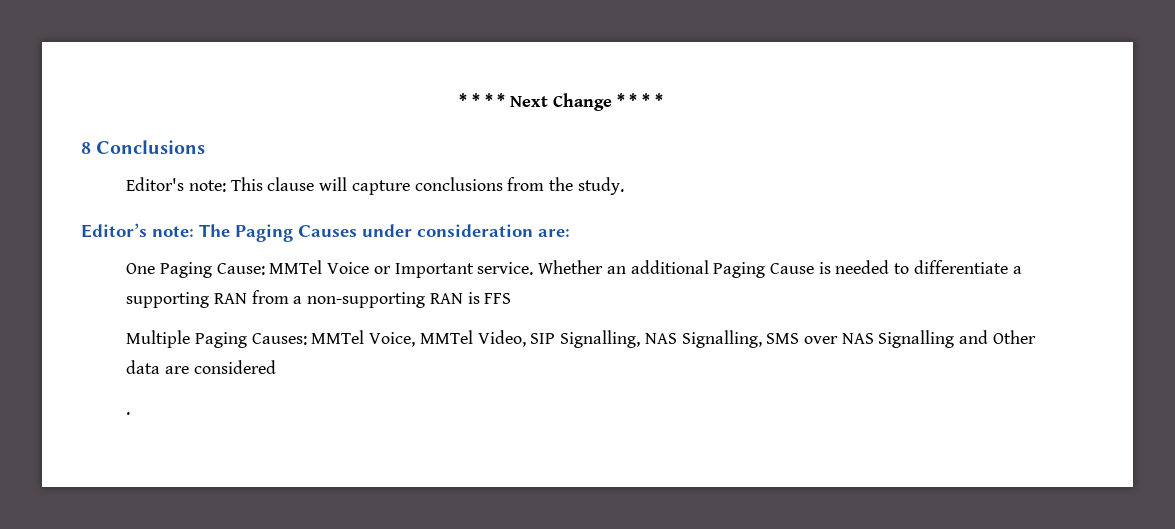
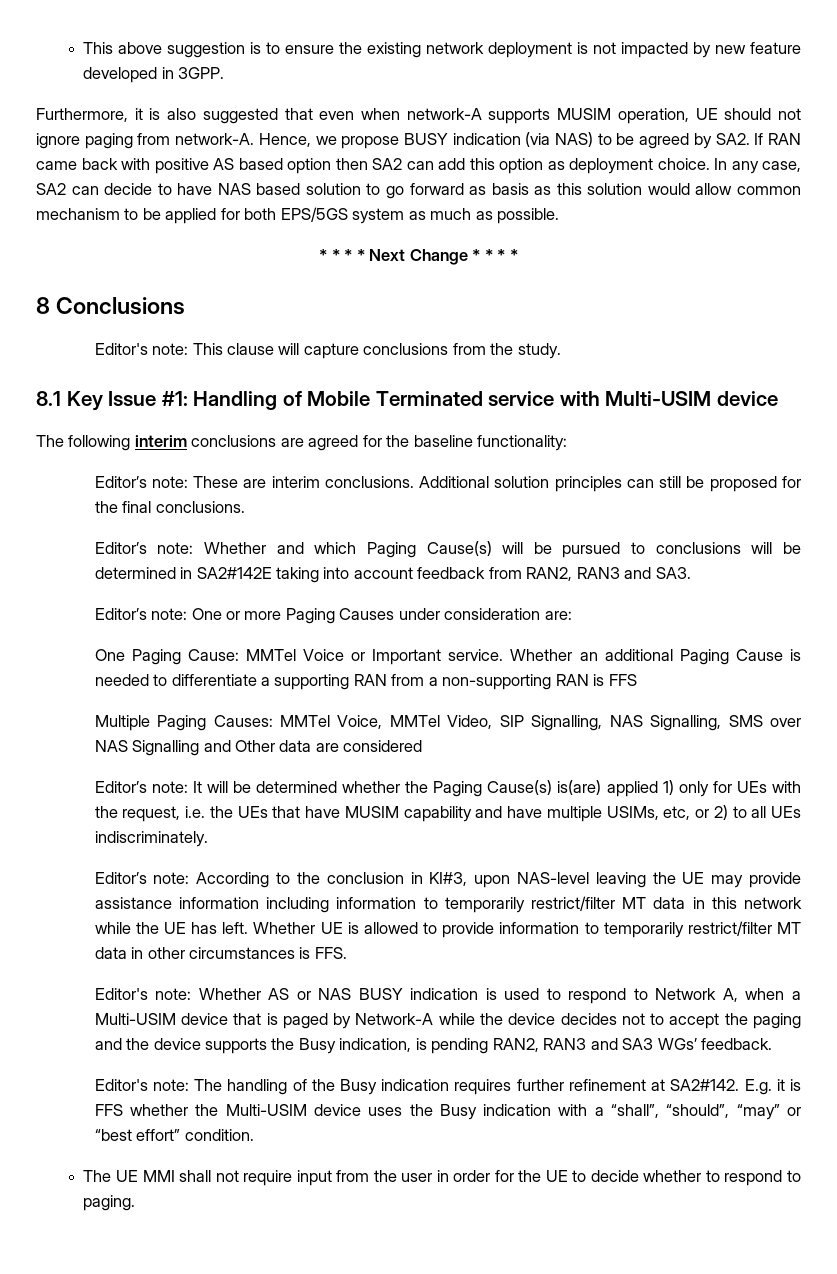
(459, 100) none -> [83,42,801,58] [83,67,225,83] [36,108,801,124] [36,132,802,149] [36,158,801,174] [36,183,801,199] [36,207,560,224] This above suggestion is to ensure the existing network deployment is not impacted by new feature developed in 3GPP. // Furthermore, it is also suggested that even when network-A supports MUSIM operation, UE should not ignore paging from network-A. Hence, we propose BUSY indication (via NAS) to be agreed by SA2. If RAN came back with positive AS based option then SA2 can add this option as deployment choice. In any case, SA2 can decide to have NAS based solution to go forward as basis as this solution would allow common mechanism to be applied for both EPS/5GS system as much as possible. //
[81,223,230,238] Editor’s note: The -> [36,391,778,411] [36,435,568,451] [94,476,801,492] [94,501,245,513] [94,541,802,558] [94,567,691,583] [94,608,282,620] 8.1 Key Issue #1: Handling of Mobile Terminated service with Multi-USIM device // The following interim conclusions are agreed for the baseline functionality: // Editor’s note: These are interim conclusions. Additional solution principles can still be proposed for the final conclusions. // Editor’s note: Whether and which Paging Cause(s) will be pursued to conclusions will be determined in SA2#142E taking into account feedback from RAN2, RAN3 and SA3. // Editor’s note: One or more
[126,412,131,415] . -> [94,780,801,797] [94,805,802,822] [94,831,208,847] [94,872,802,888] [94,896,803,913] [94,921,801,938] [94,947,347,959] [94,988,801,1004] [94,1013,801,1029] [94,1038,773,1054] [94,1079,802,1095] [94,1104,802,1120] [94,1129,254,1141] [83,1170,801,1186] [83,1195,136,1211] Editor’s note: It will be determined whether the Paging Cause(s) is(are) applied 1) only for UEs with the request, i.e. the UEs that have MUSIM capability and have multiple USIMs, etc, or 2) to all UEs indiscriminately. // Editor’s note: According to the conclusion in KI#3, upon NAS-level leaving the UE may provide assistance information including information to temporarily restrict/filter MT data in this network while the UE has left. Whether UE is allowed to provide information to temporarily restrict/filter MT data in other circumstances is FFS. // Editor's note: Whether AS or NAS BUSY indication is used to respond to Network A, when a Multi-USIM device that is paged by Network-A while the device decides not to accept the paging and the device supports the Busy indication, is pending RAN2, RAN3 and SA3 WGs’ feedback. // Editor's note: The handling of the Busy indication requires further refinement at SA2#142. E.g. it is FFS whether the Multi-USIM device uses the Busy indication with a “shall”, “should”, “may” or “best effort” condition. // The UE MMI shall not require input from the user in order for the UE to decide whether to respond to paging.

